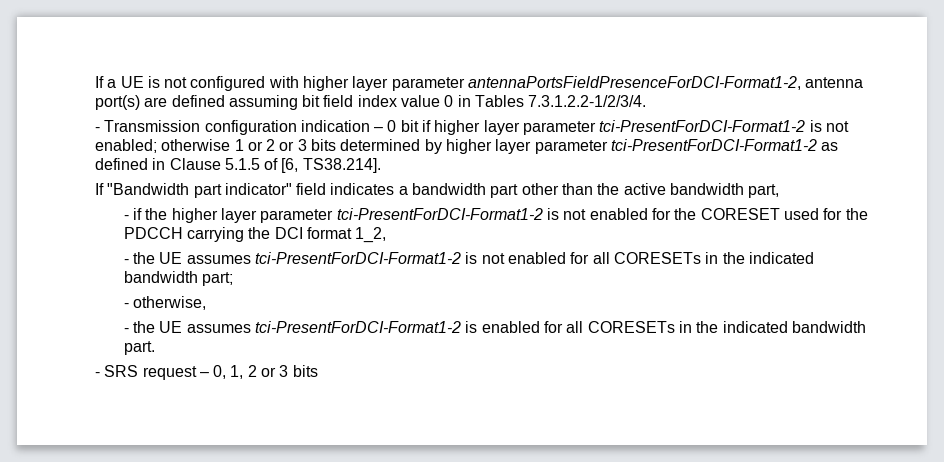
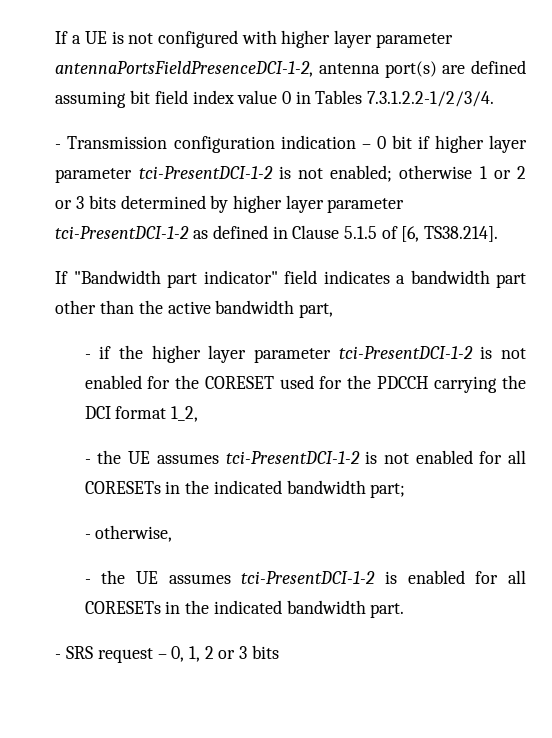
[468,76,802,90] antennaPortsFieldPresenceForDCI-Format1-2, -> [55,61,314,77] antennaPortsFieldPresenceDCI-1-2,
[599,120,806,132] tci-PresentForDCI-Format1-2 -> [138,166,273,179] tci-PresentDCI-1-2
[611,139,818,151] tci-PresentForDCI-Format1-2 -> [55,226,190,239] tci-PresentDCI-1-2
[336,208,543,220] tci-PresentForDCI-Format1-2 -> [338,346,473,359] tci-PresentDCI-1-2
[254,252,461,264] tci-PresentForDCI-Format1-2 -> [225,451,360,464] tci-PresentDCI-1-2
[254,321,461,333] tci-PresentForDCI-Format1-2 -> [241,571,376,584] tci-PresentDCI-1-2

